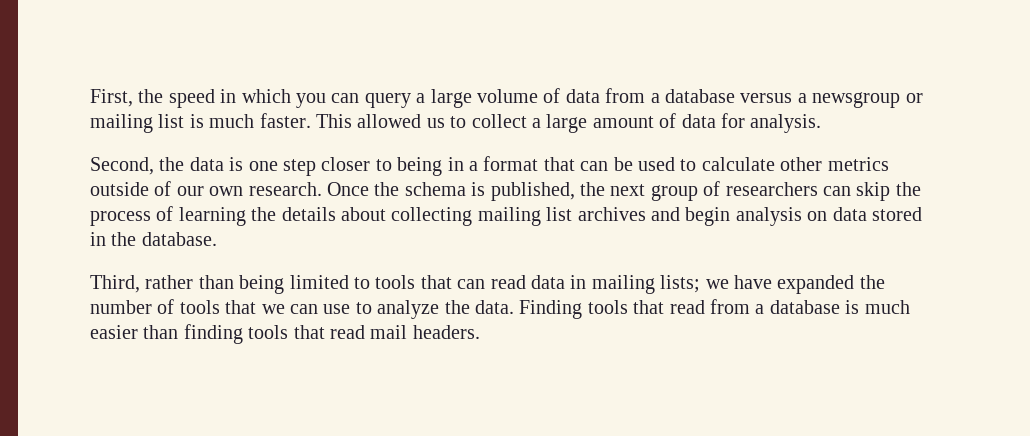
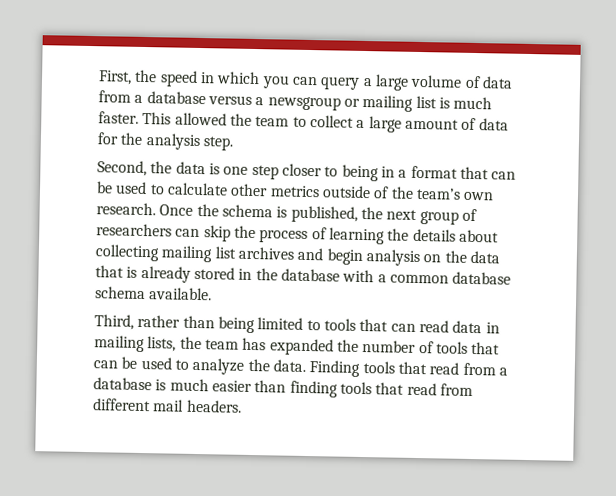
[426,118,445,128] us -> [229,113,290,127] the team
[750,114,822,133] analysis. -> [120,132,234,151] the analysis step.
[176,186,204,196] our -> [390,186,461,200] the team’s
[832,207,922,221] [90,232,217,246] data stored in the database. -> [444,250,500,264] [95,265,512,285] [95,286,213,301] the data that is already stored in the database with a common database schema available.
[660,275,772,293] lists; we have -> [147,336,267,352] lists, the team has
[261,304,351,314] we can use -> [93,356,172,370] can be used
(365, 332) none -> [439,383,473,397] [93,398,151,412] from different

